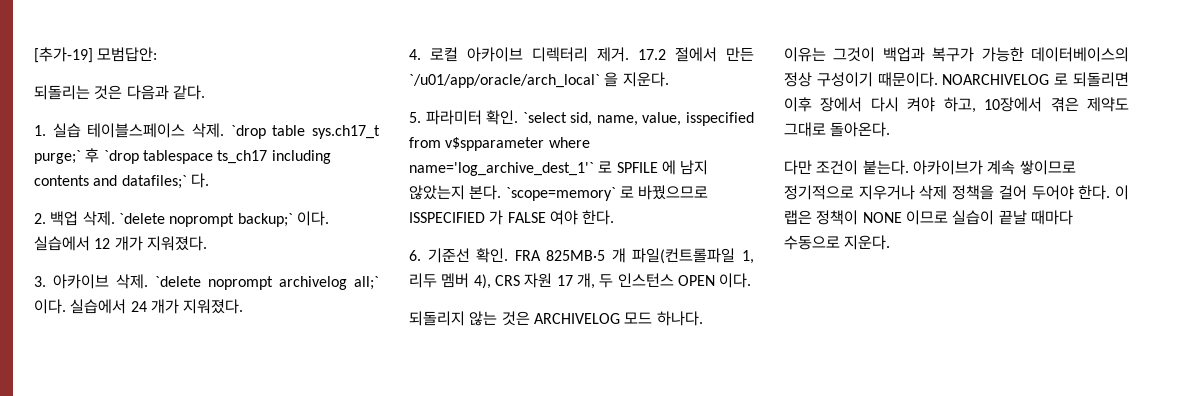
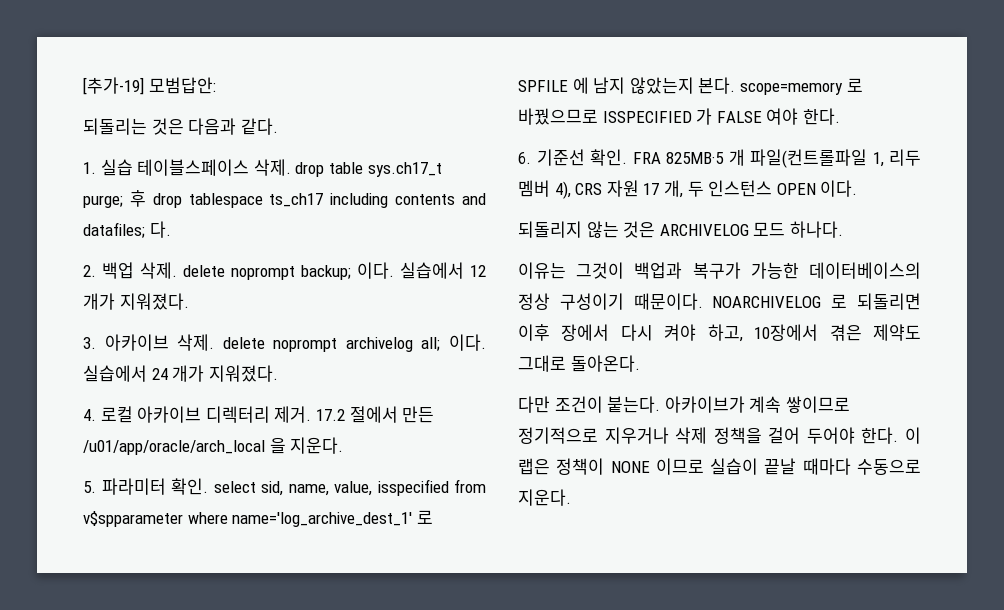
[230,125,266,139] `drop -> [295,162,325,177] drop
[34,148,139,164] purge;` 후 `drop -> [83,190,182,208] purge; 후 drop
[121,175,187,189] datafiles;` -> [83,222,145,238] datafiles;
[118,213,293,227] `delete noprompt backup;` -> [183,265,351,280] delete noprompt backup;
[155,276,201,287] `delete -> [222,337,265,349] delete
[354,276,379,290] all;` -> [421,337,441,351] all;
[409,74,600,88] `/u01/app/oracle/arch_local` -> [83,440,265,455] /u01/app/oracle/arch_local
[522,112,567,123] `select -> [213,481,256,493] select
[409,162,594,176] name='log_archive_dest_1'` -> [232,512,413,527] name='log_archive_dest_1'
[505,187,616,201] `scope=memory` -> [739,82,843,95] scope=memory

